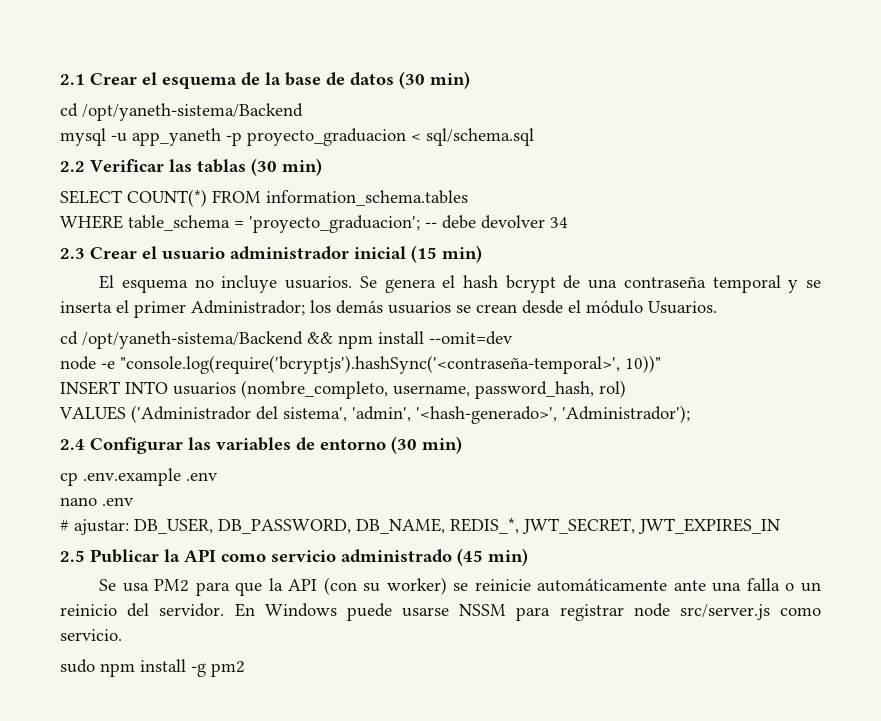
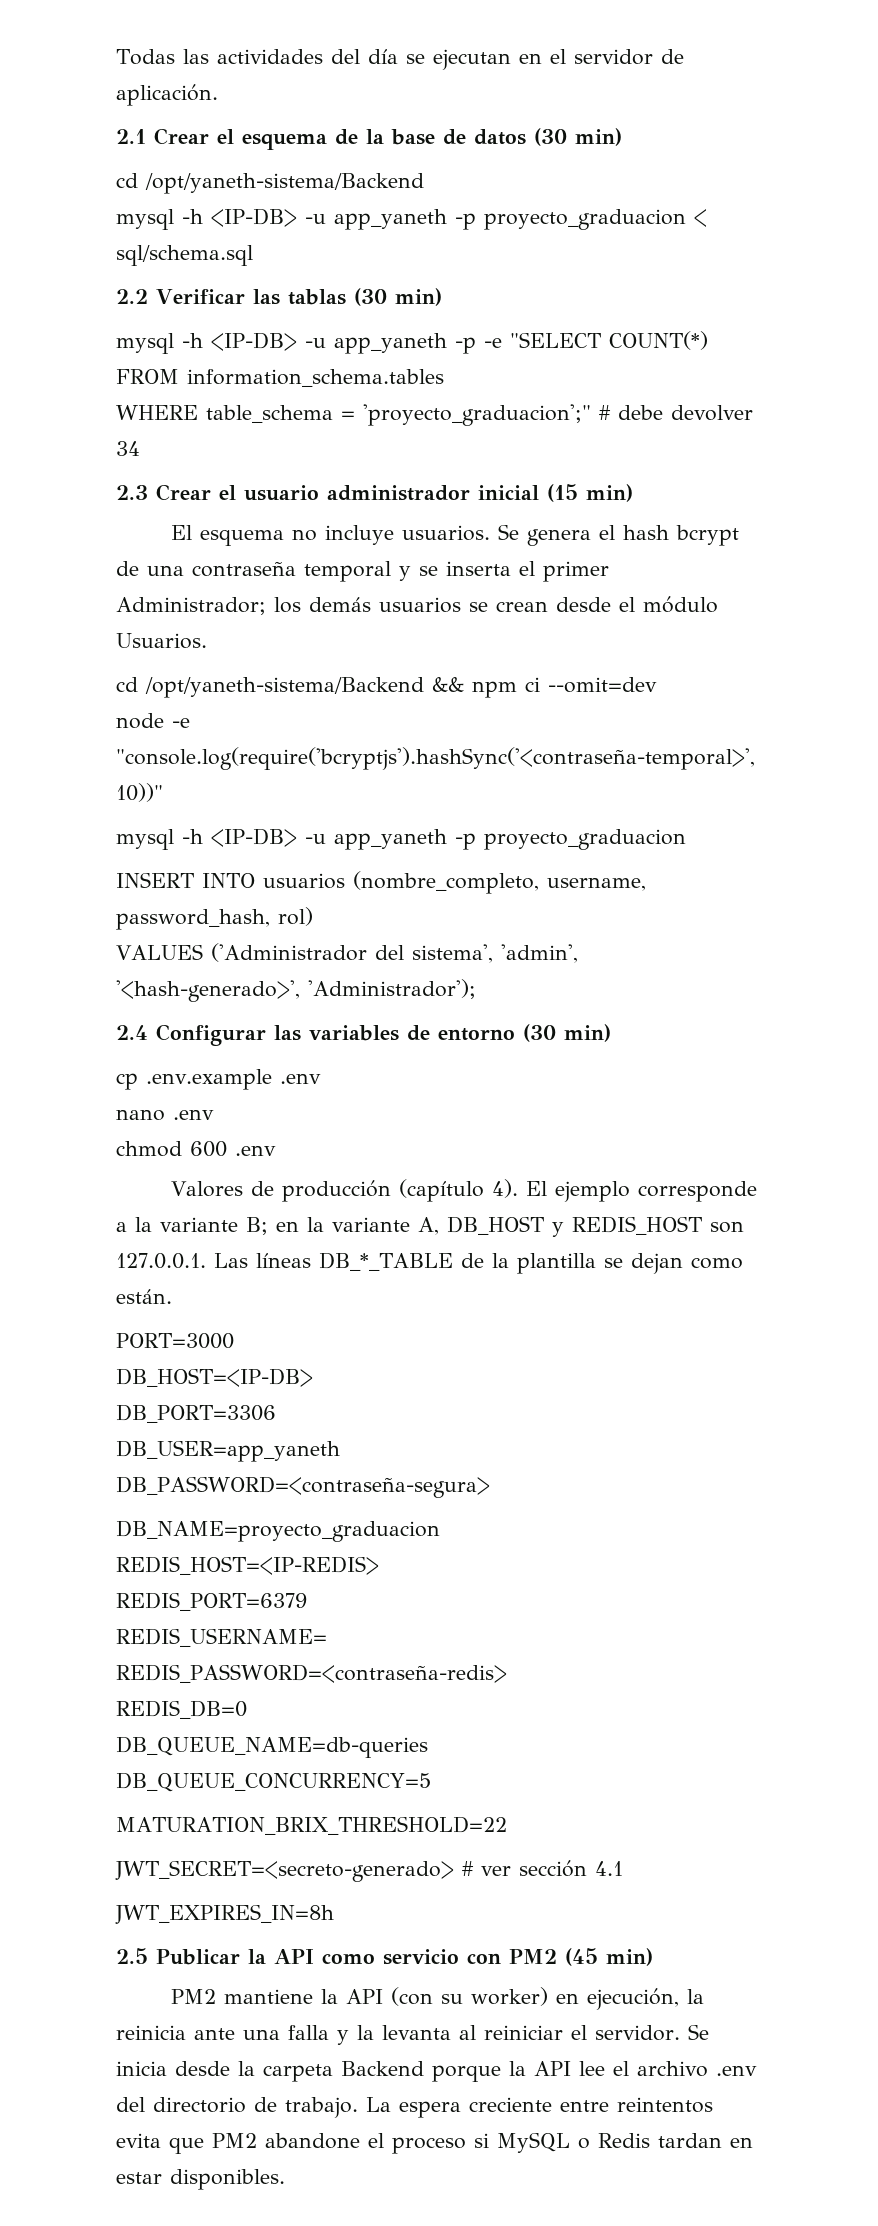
(60, 79) none -> [116,49,684,70] [116,84,218,106] Todas las actividades del día se ejecutan en el servidor de aplicación. //
(106, 137) none -> [182,208,297,227] -h <IP-DB>
[60,190,122,204] SELECT -> [116,332,601,354] mysql -h <IP-DB> -u app_yaneth -p -e "SELECT
[249,215,437,233] 'proyecto_graduacion'; -- -> [363,404,611,426] 'proyecto_graduacion';" #
[378,331,424,344] install -> [525,677,540,692] ci
(661, 364) none -> [116,828,686,850] // mysql -h <IP-DB> -u app_yaneth -p proyecto_graduacion
[60,518,780,535] # ajustar: DB_USER, DB_PASSWORD, DB_NAME, REDIS_*, JWT_SECRET, JWT_EXPIRES_IN -> [116,1141,276,1157] [171,1179,758,1202] [116,1216,744,1237] [116,1252,743,1274] [116,1289,172,1304] [116,1333,234,1349] [116,1368,313,1387] [116,1404,276,1423] [116,1440,340,1462] [116,1476,490,1498] [116,1520,440,1542] [116,1556,379,1575] [116,1592,307,1611] [116,1628,327,1647] [116,1664,507,1683] [116,1700,247,1719] [116,1736,428,1758] [116,1772,431,1792] [116,1816,507,1835] [115,1860,623,1882] [115,1904,334,1924] chmod 600 .env // Valores de producción (capítulo 4). El ejemplo corresponde a la variante B; en la variante A, DB_HOST y REDIS_HOST son 127.0.0.1. Las líneas DB_*_TABLE de la plantilla se dejan como están. // PORT=3000 // DB_HOST=<IP-DB> // DB_PORT=3306 // DB_USER=app_yaneth // DB_PASSWORD=<contraseña-segura> // DB_NAME=proyecto_graduacion // REDIS_HOST=<IP-REDIS> // REDIS_PORT=6379 // REDIS_USERNAME= // REDIS_PASSWORD=<contraseña-redis> // REDIS_DB=0 // DB_QUEUE_NAME=db-queries // DB_QUEUE_CONCURRENCY=5 // MATURATION_BRIX_THRESHOLD=22 // JWT_SECRET=<secreto-generado> # ver sección 4.1 // JWT_EXPIRES_IN=8h
[341,549,452,563] administrado -> [467,1949,557,1964] con PM2
[99,579,263,596] Se usa PM2 para que -> [171,1989,314,2004] PM2 mantiene
[453,578,822,592] [60,603,821,621] [60,629,122,641] [60,659,245,677] se reinicie automáticamente ante una falla o un reinicio del servidor. En Windows puede usarse NSSM para registrar node src/server.js como servicio. // sudo npm install -g pm2 -> [556,1988,705,2010] [116,2024,709,2045] [116,2061,757,2082] [116,2097,713,2118] [116,2132,753,2154] [116,2169,285,2190] en ejecución, la reinicia ante una falla y la levanta al reiniciar el servidor. Se inicia desde la carpeta Backend porque la API lee el archivo .env del directorio de trabajo. La espera creciente entre reintentos evita que PM2 abandone el proceso si MySQL o Redis tardan en estar disponibles.

